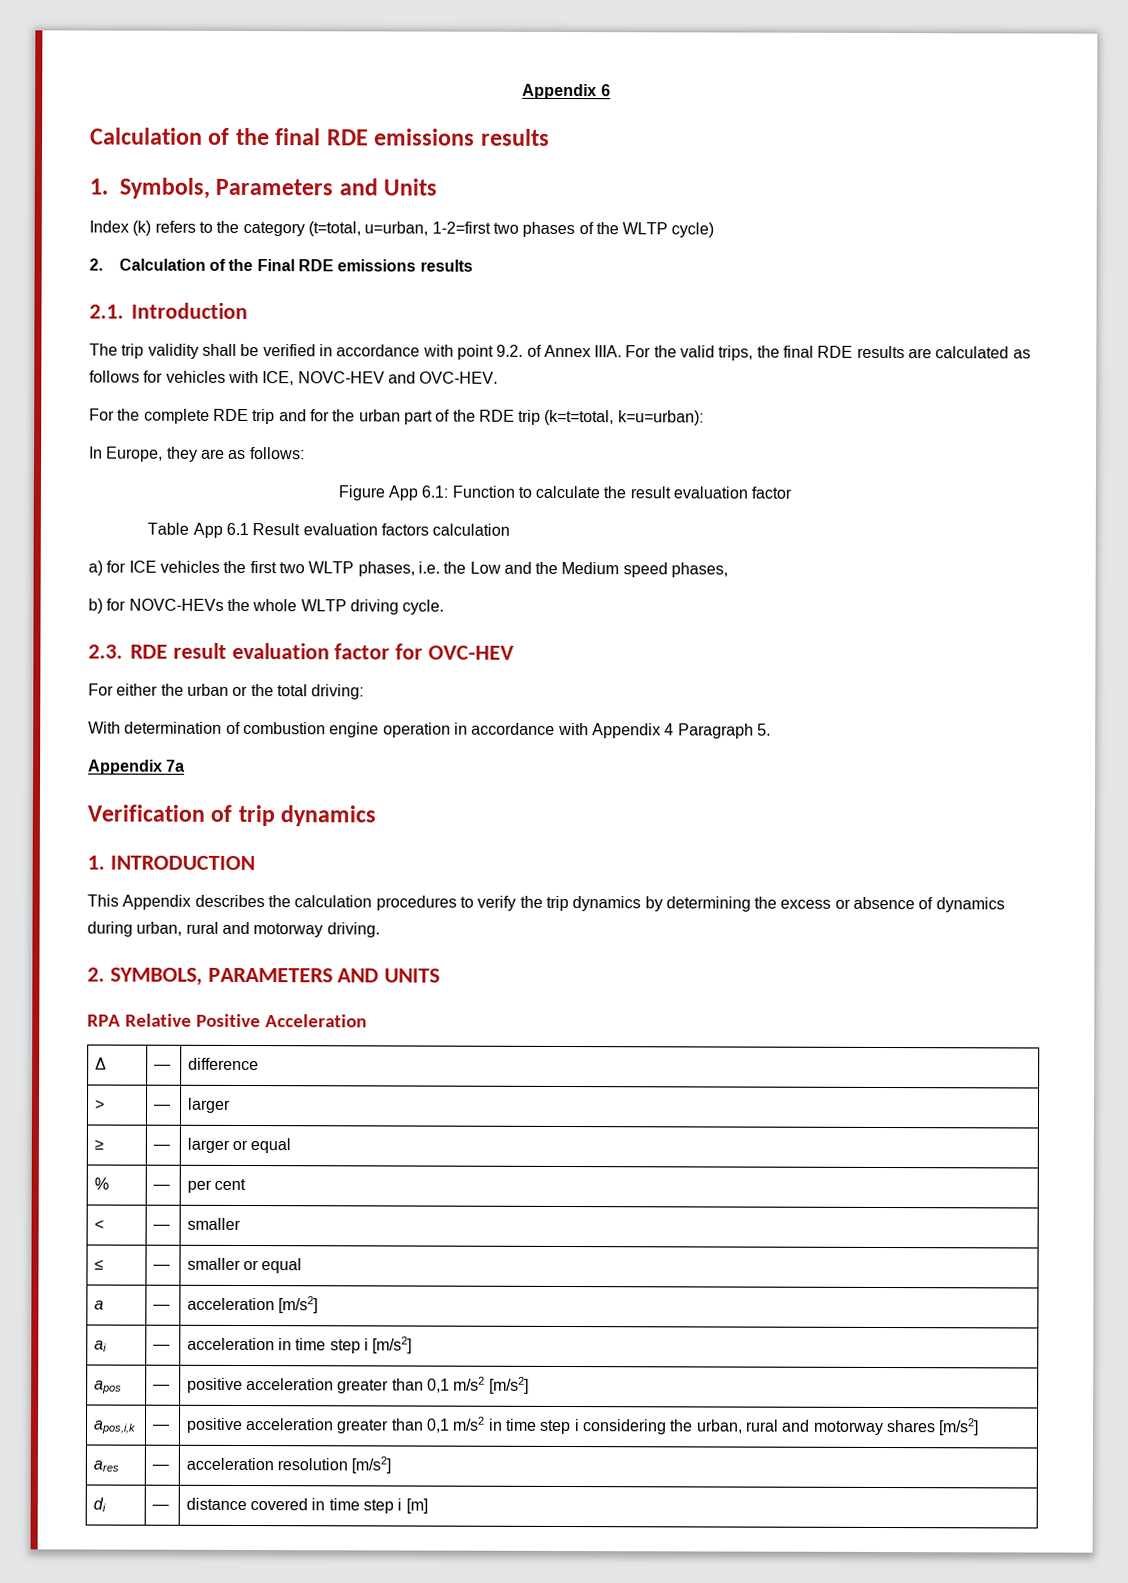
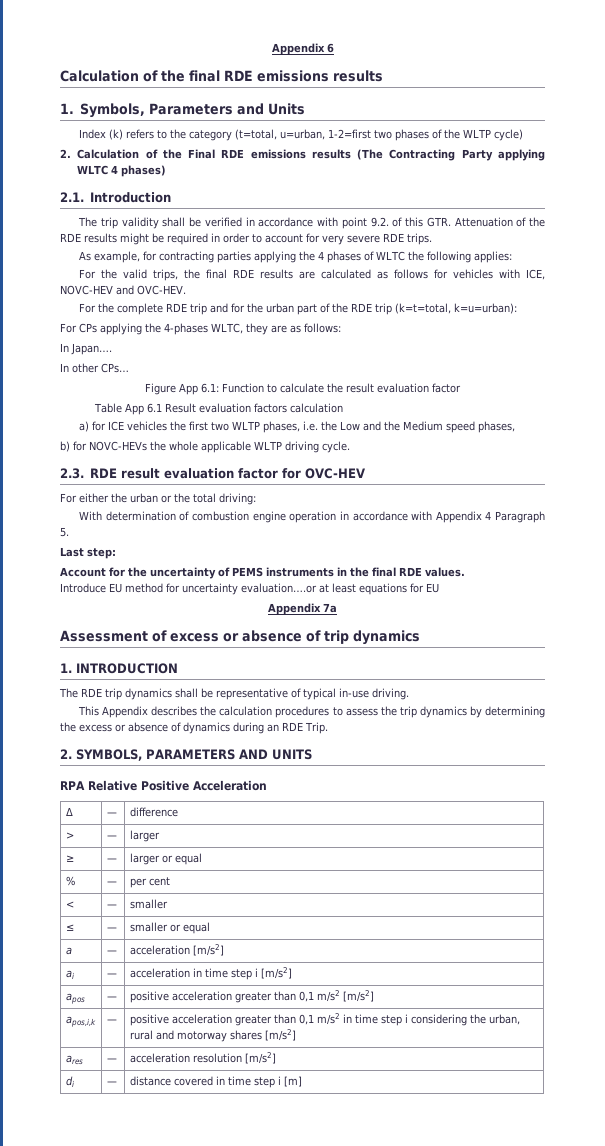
(473, 265) none -> [357,149,545,161] [77,165,167,177] (The Contracting Party applying WLTC 4 phases)
[543,344,623,358] Annex IIIA. -> [405,217,545,227] [60,233,432,245] [79,251,513,263] this GTR. Attenuation of the RDE results might be required in order to account for very severe RDE trips. // As example, for contracting parties applying the 4 phases of WLTC the following applies: //
[89,446,164,462] In Europe, -> [60,323,243,335] For CPs applying the 4-phases WLTC,
(305, 453) none -> [60,343,112,355] [60,363,129,373] // In Japan…. // In other CPs…
(298, 605) none -> [201,441,251,453] applicable
[88,759,186,775] [87,804,205,822] Appendix 7a // Verification -> [60,547,116,559] [60,567,465,579] [60,583,439,595] [268,603,337,615] [60,630,302,642] Last step: // Account for the uncertainty of PEMS instruments in the final RDE values. // Introduce EU method for uncertainty evaluation….or at least equations for EU // Appendix 7a // Assessment of excess or absence
(255, 863) none -> [59,688,409,700] // The RDE trip dynamics shall be representative of typical in-use driving.
[477,895,517,911] verify -> [345,708,378,716] assess
[136,921,380,938] urban, rural and motorway driving. -> [267,722,328,734] an RDE Trip.

